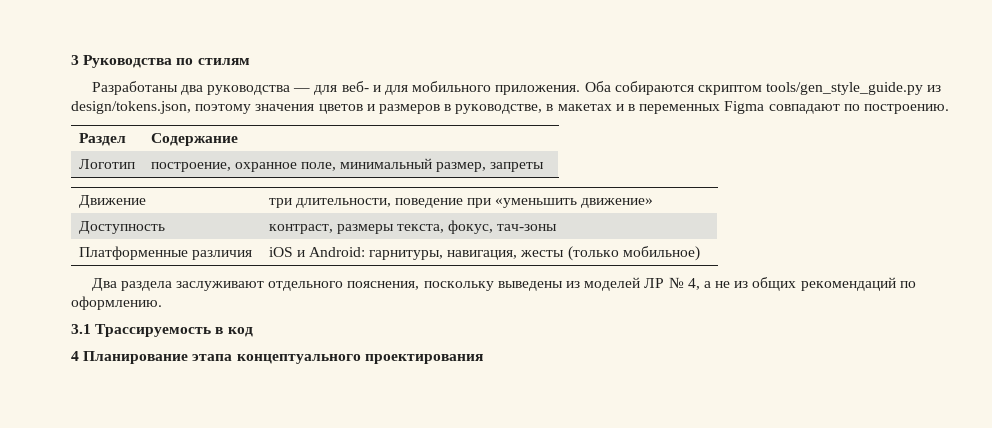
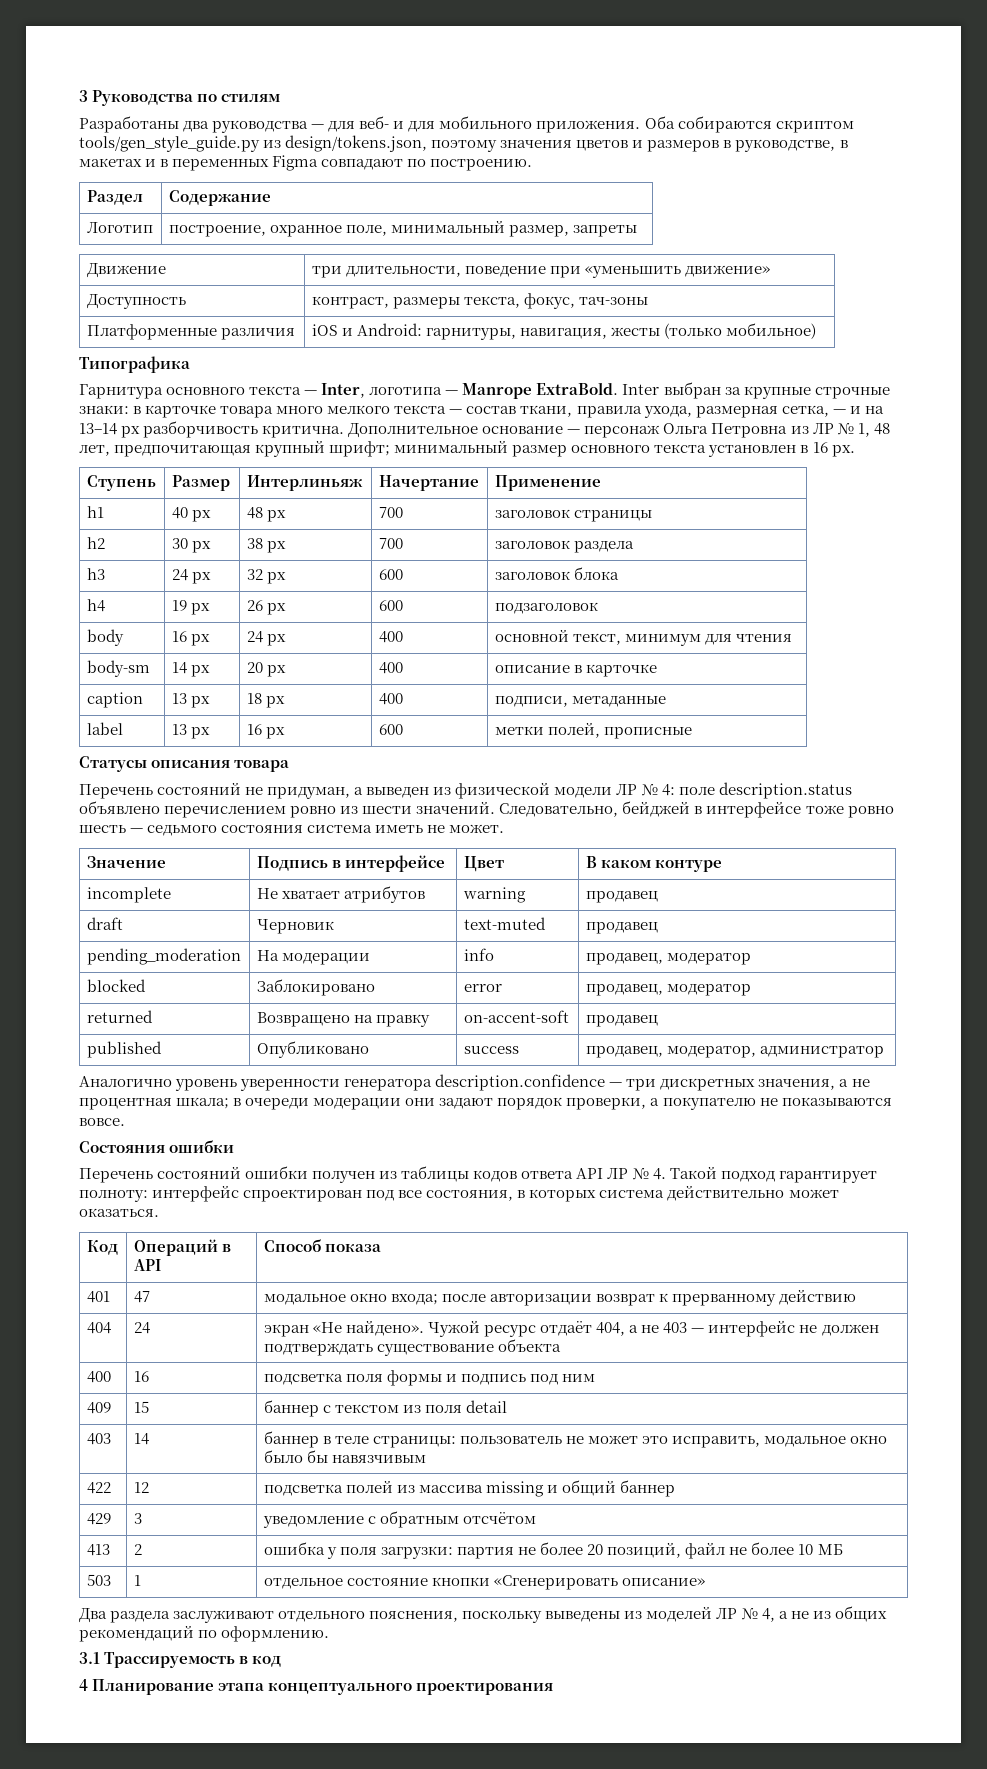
(700, 253) none -> [79,356,190,373] [79,382,890,399] [79,405,884,418] [79,421,890,438] [79,440,855,457] [86,475,156,491] [171,475,230,491] [246,475,363,491] [378,475,479,491] [494,475,601,491] [86,506,104,518] [171,507,211,522] [246,507,286,522] [378,507,403,518] [494,509,652,522] [86,537,105,549] [171,538,211,553] [246,538,286,553] [378,538,403,549] [494,540,634,553] [86,568,105,580] [171,569,211,584] [246,569,286,584] [378,569,403,580] [494,567,619,580] [86,599,105,612] [171,600,210,615] [246,600,286,615] [378,600,403,611] [494,602,598,614] [86,629,124,646] [171,631,210,646] [246,631,286,646] [378,631,403,643] [494,629,793,646] [86,660,150,677] [171,662,210,677] [246,662,286,677] [378,662,403,674] [494,664,657,677] [86,692,143,708] [171,693,210,708] [246,693,285,708] [378,693,403,705] [494,696,666,707] [86,722,123,735] [171,724,210,739] [246,724,285,739] [378,724,403,735] [494,722,692,739] [79,756,290,772] [79,782,852,799] [79,801,894,818] [79,824,505,836] [86,856,166,868] [256,855,445,872] [463,856,504,872] [585,856,722,872] [86,887,171,903] [256,886,425,903] [462,887,526,903] [585,891,658,903] [86,917,123,930] [256,919,334,934] [463,917,546,930] [585,922,658,934] [86,948,241,965] [256,950,370,965] [463,948,494,961] [585,953,751,965] [86,979,146,992] [256,979,375,996] [463,984,502,992] [585,984,751,996] [86,1010,153,1023] [256,1012,430,1027] [463,1010,569,1023] [585,1015,658,1027] [86,1041,162,1058] [256,1041,369,1058] [463,1046,519,1054] [585,1046,884,1058] [79,1074,870,1091] [79,1097,892,1110] [79,1118,125,1126] [79,1140,235,1153] [79,1166,877,1183] [79,1185,839,1202] [79,1208,159,1217] [86,1240,118,1255] [133,1239,231,1256] [133,1259,161,1271] [263,1239,381,1252] [86,1291,110,1303] [133,1291,150,1303] [263,1289,857,1306] [86,1322,111,1334] [133,1322,150,1334] [263,1320,879,1337] [263,1339,561,1356] [86,1371,111,1383] [133,1371,149,1382] [263,1370,596,1386] [86,1402,111,1414] [133,1401,149,1413] [263,1400,508,1417] [86,1433,111,1445] [133,1433,149,1445] [263,1431,888,1448] [263,1450,426,1463] [86,1482,111,1494] [133,1482,149,1493] [263,1480,676,1497] [86,1513,111,1525] [133,1513,142,1524] [262,1511,537,1528] [86,1544,110,1556] [133,1544,142,1555] [263,1542,843,1559] [86,1574,111,1586] [133,1575,141,1586] [263,1575,706,1590] // Типографика // Гарнитура основного текста — Inter, логотипа — Manrope ExtraBold. Inter выбран за крупные строчные знаки: в карточке товара много мелкого текста — состав ткани, правила ухода, размерная сетка, — и на 13–14 px разборчивость критична. Дополнительное основание — персонаж Ольга Петровна из ЛР № 1, 48 лет, предпочитающая крупный шрифт; минимальный размер основного текста установлен в 16 px. // Ступень | Размер | Интерлиньяж | Начертание | Применение // h1 | 40 px | 48 px | 700 | заголовок страницы // h2 | 30 px | 38 px | 700 | заголовок раздела // h3 | 24 px | 32 px | 600 | заголовок блока // h4 | 19 px | 26 px | 600 | подзаголовок // body | 16 px | 24 px | 400 | основной текст, минимум для чтения // body-sm | 14 px | 20 px | 400 | описание в карточке // caption | 13 px | 18 px | 400 | подписи, метаданные // label | 13 px | 16 px | 600 | метки полей, прописные // Статусы описания товара // Перечень состояний не придуман, а выведен из физической модели ЛР № 4: поле description.status объявлено перечислением ровно из шести значений. Следовательно, бейджей в интерфейсе тоже ровно шесть — седьмого состояния система иметь не может. // Значение | Подпись в интерфейсе | Цвет | В каком контуре // incomplete | Не хватает атрибутов | warning | продавец // draft | Черновик | text-muted | продавец // pending_moderation | На модерации | info | продавец, модератор // blocked | Заблокировано | error | продавец, модератор // returned | Возвращено на правку | on-accent-soft | продавец // published | Опубликовано | success | продавец, модератор, администратор // Аналогично уровень уверенности генератора description.confidence — три дискретных значения, а не процентная шкала; в очереди модерации они задают порядок проверки, а покупателю не показываются вовсе. // Состояния ошибки // Перечень состояний ошибки получен из таблицы кодов ответа API ЛР № 4. Такой подход гарантирует полноту: интерфейс спроектирован под все состояния, в которых система действительно может оказаться. // Код | Операций в API | Способ показа // 401 | 47 | модальное окно входа; после авторизации возврат к прерванному действию // 404 | 24 | экран «Не найдено». Чужой ресурс отдаёт 404, а не 403 — интерфейс не должен подтверждать существование объекта // 400 | 16 | подсветка поля формы и подпись под ним // 409 | 15 | баннер с текстом из поля detail // 403 | 14 | баннер в теле страницы: пользователь не может это исправить, модальное окно было бы навязчивым // 422 | 12 | подсветка полей из массива missing и общий баннер // 429 | 3 | уведомление с обратным отсчётом // 413 | 2 | ошибка у поля загрузки: партия не более 20 позиций, файл не более 10 МБ // 503 | 1 | отдельное состояние кнопки «Сгенерировать описание»

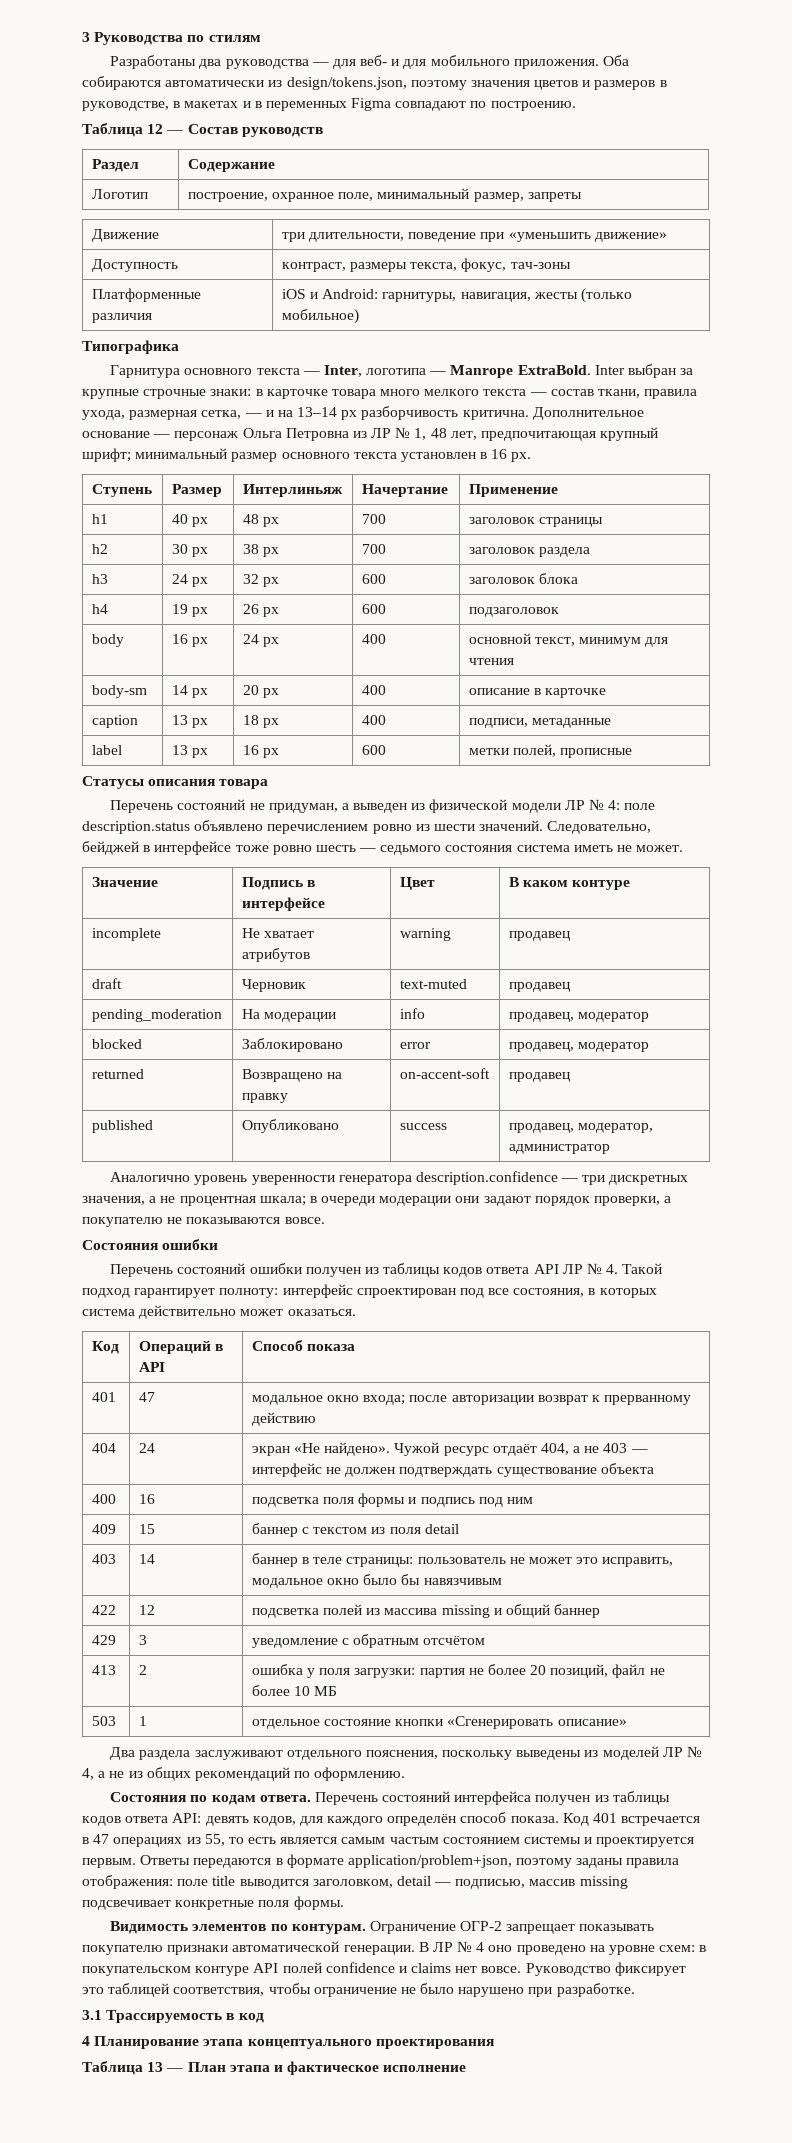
[775,120,854,133] [79,135,260,152] скриптом tools/gen_style_guide.py -> [165,80,265,87] автоматически
(533, 165) none -> [82,123,323,137] // Таблица 12 — Состав руководств
(330, 1634) none -> [110,1791,670,1805] [82,1812,701,1826] [82,1834,695,1847] [82,1854,680,1868] [82,1875,628,1889] [82,1896,344,1910] [110,1921,655,1934] [82,1941,707,1955] [82,1962,686,1976] [82,1983,635,1997] // Состояния по кодам ответа. Перечень состояний интерфейса получен из таблицы кодов ответа API: девять кодов, для каждого определён способ показа. Код 401 встречается в 47 операциях из 55, то есть является самым частым состоянием системы и проектируется первым. Ответы передаются в формате application/problem+json, поэтому заданы правила отображения: поле title выводится заголовком, detail — подписью, массив missing подсвечивает конкретные поля формы. // Видимость элементов по контурам. Ограничение ОГР-2 запрещает показывать покупателю признаки автоматической генерации. В ЛР № 4 оно проведено на уровне схем: в покупательском контуре API полей confidence и claims нет вовсе. Руководство фиксирует это таблицей соответствия, чтобы ограничение не было нарушено при разработке.
(554, 1689) none -> [82,2061,467,2075] // Таблица 13 — План этапа и фактическое исполнение

